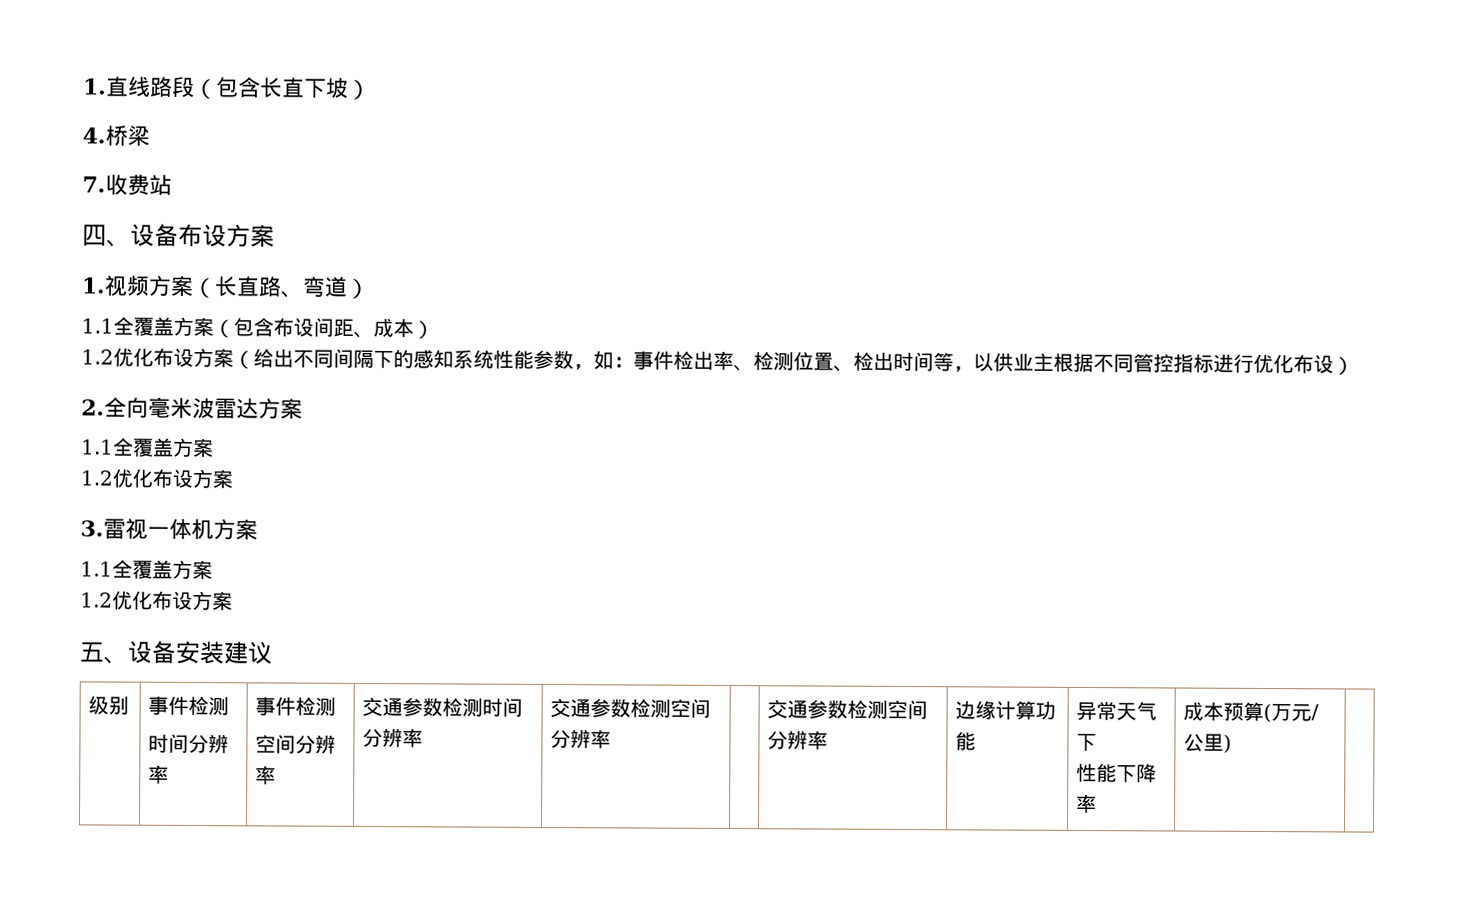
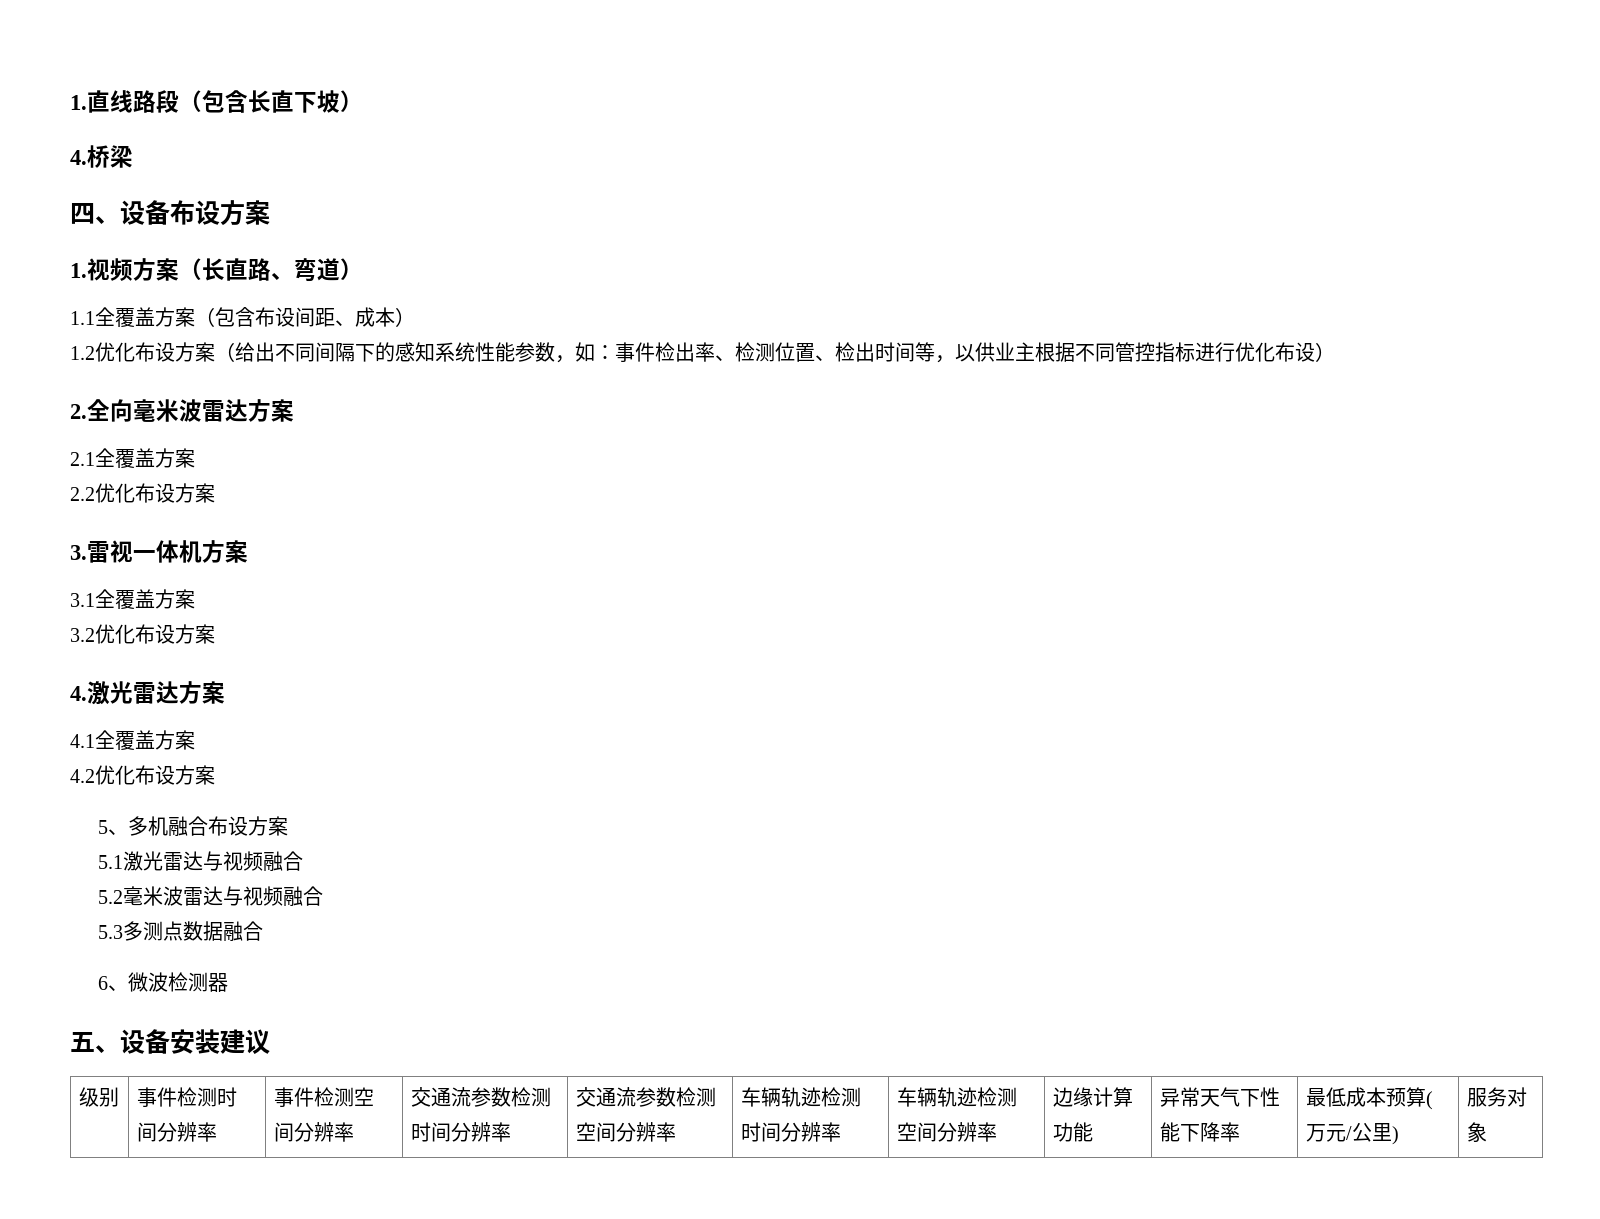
[82,174,172,196] // 7.收费站 -> (133, 156) none
[81,437,214,458] [80,470,113,486] 1.1全覆盖方案 // 1.2 -> [70,448,195,468] [70,487,95,501] 2.1全覆盖方案 // 2.2
[80,559,213,580] [80,590,233,611] 1.1全覆盖方案 // 1.2优化布设方案 -> [70,589,195,609] [70,624,215,644] [70,681,225,705] [70,730,195,750] [70,765,215,785] [97,816,288,836] [97,851,303,871] [97,886,323,906] [97,921,263,941] [97,972,228,992] 3.1全覆盖方案 // 3.2优化布设方案 // 4.激光雷达方案 // 4.1全覆盖方案 // 4.2优化布设方案 // 5、多机融合布设方案 // 5.1激光雷达与视频融合 // 5.2毫米波雷达与视频融合 // 5.3多测点数据融合 // 6、微波检测器
(230, 706) // -> (218, 1097) none
(337, 706) // -> (355, 1097) none
(404, 707) none -> [451,1087,472,1107] 流
[590,698,712,718] [550,729,612,749] [767,699,849,719] 参数检测空间分辨率 | | 交通参数 -> [616,1087,717,1107] [576,1122,677,1142] [741,1087,862,1107] [741,1122,842,1142] [897,1087,978,1107] 流参数检测空间分辨率 | 车辆轨迹检测时间分辨率 | 车辆轨迹
(1098, 742) // -> (1261, 1098) none
(1098, 803) none -> [1306,1087,1347,1107] 最低
(1233, 743) none -> [1467,1087,1528,1107] [1467,1122,1488,1142] 服务对象

